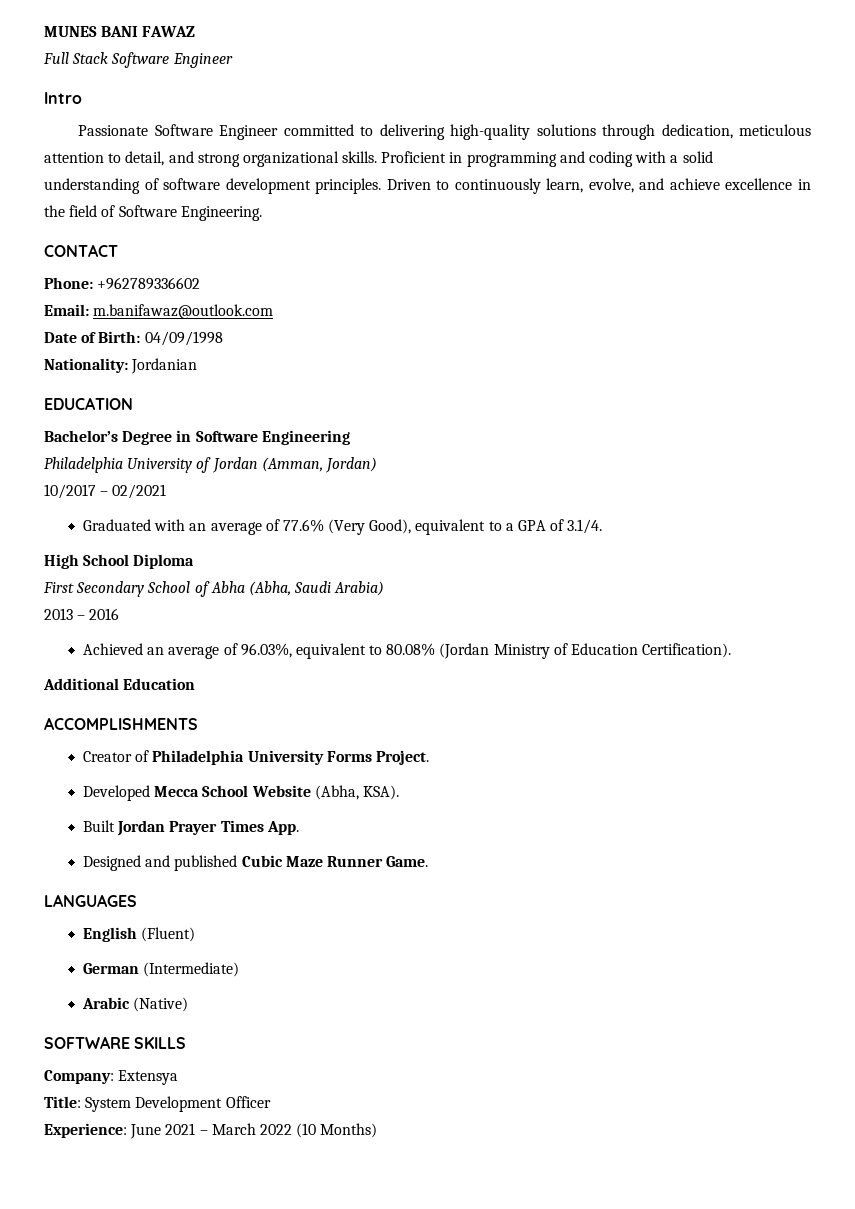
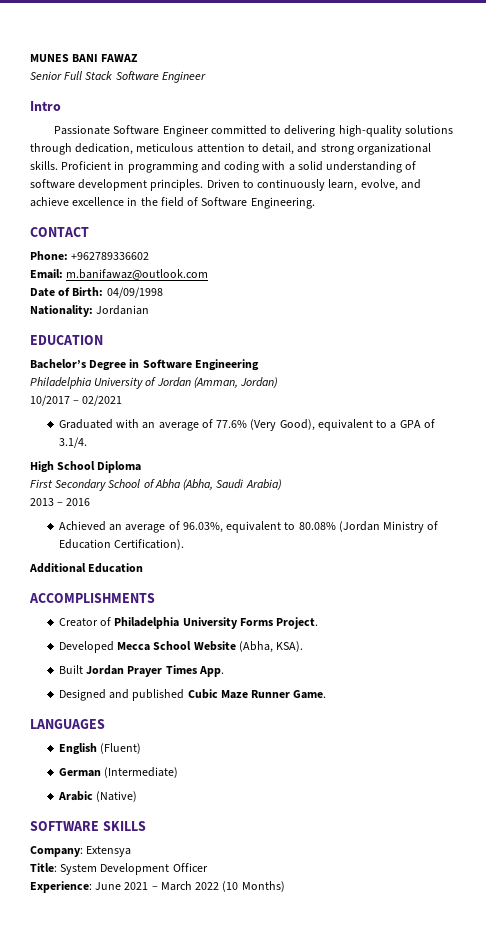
(196, 31) none -> [30,71,62,80] Senior

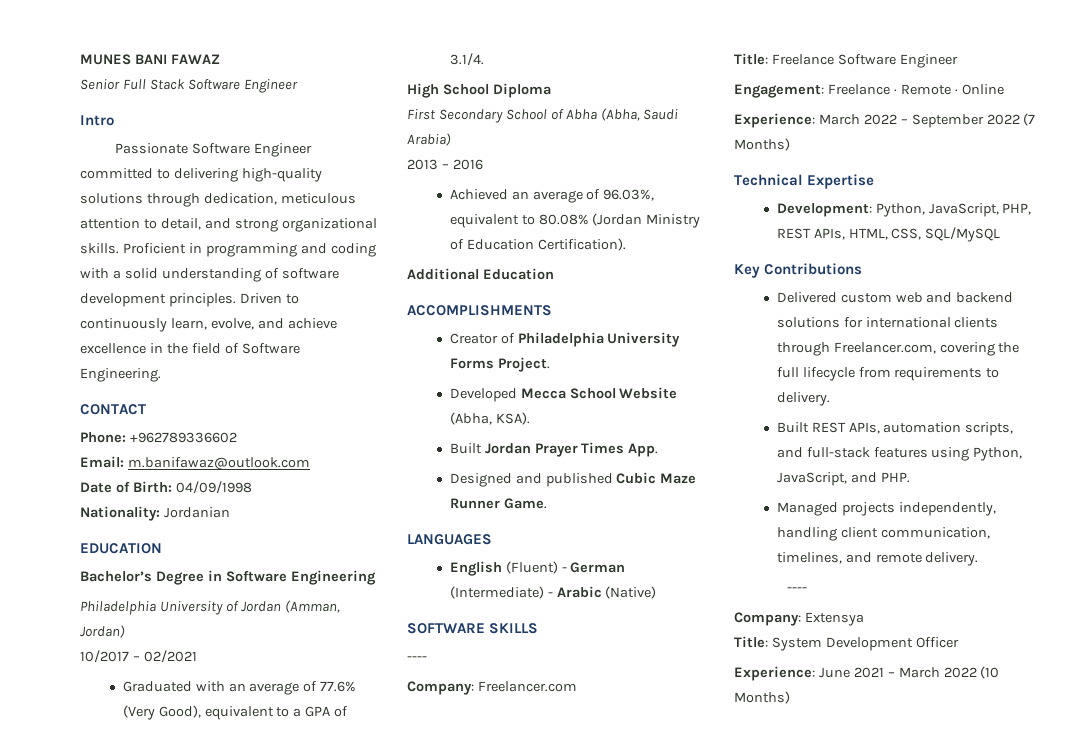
(142, 748) // -> [561,567,567,572] -
(179, 772) // -> [547,592,553,597] -
(146, 826) none -> [407,656,427,661] [407,681,577,695] [734,53,958,68] [734,84,1004,98] [734,113,1036,128] [734,138,790,151] [734,174,875,189] [776,203,1032,217] [776,227,1001,242] [734,263,863,278] [776,292,1014,303] [776,317,999,328] [776,342,1020,356] [776,367,1000,381] [776,392,830,406] [776,422,1014,436] [776,447,1023,461] [776,472,910,486] [776,502,996,516] [776,527,990,541] [776,552,979,566] [787,587,808,592] // ---- // Company: Freelancer.com // Title: Freelance Software Engineer // Engagement: Freelance · Remote · Online // Experience: March 2022 – September 2022 (7 Months) // Technical Expertise // Development: Python, JavaScript, PHP, REST APIs, HTML, CSS, SQL/MySQL // Key Contributions // Delivered custom web and backend solutions for international clients through Freelancer.com, covering the full lifecycle from requirements to delivery. // Built REST APIs, automation scripts, and full-stack features using Python, JavaScript, and PHP. // Managed projects independently, handling client communication, timelines, and remote delivery. // ----

